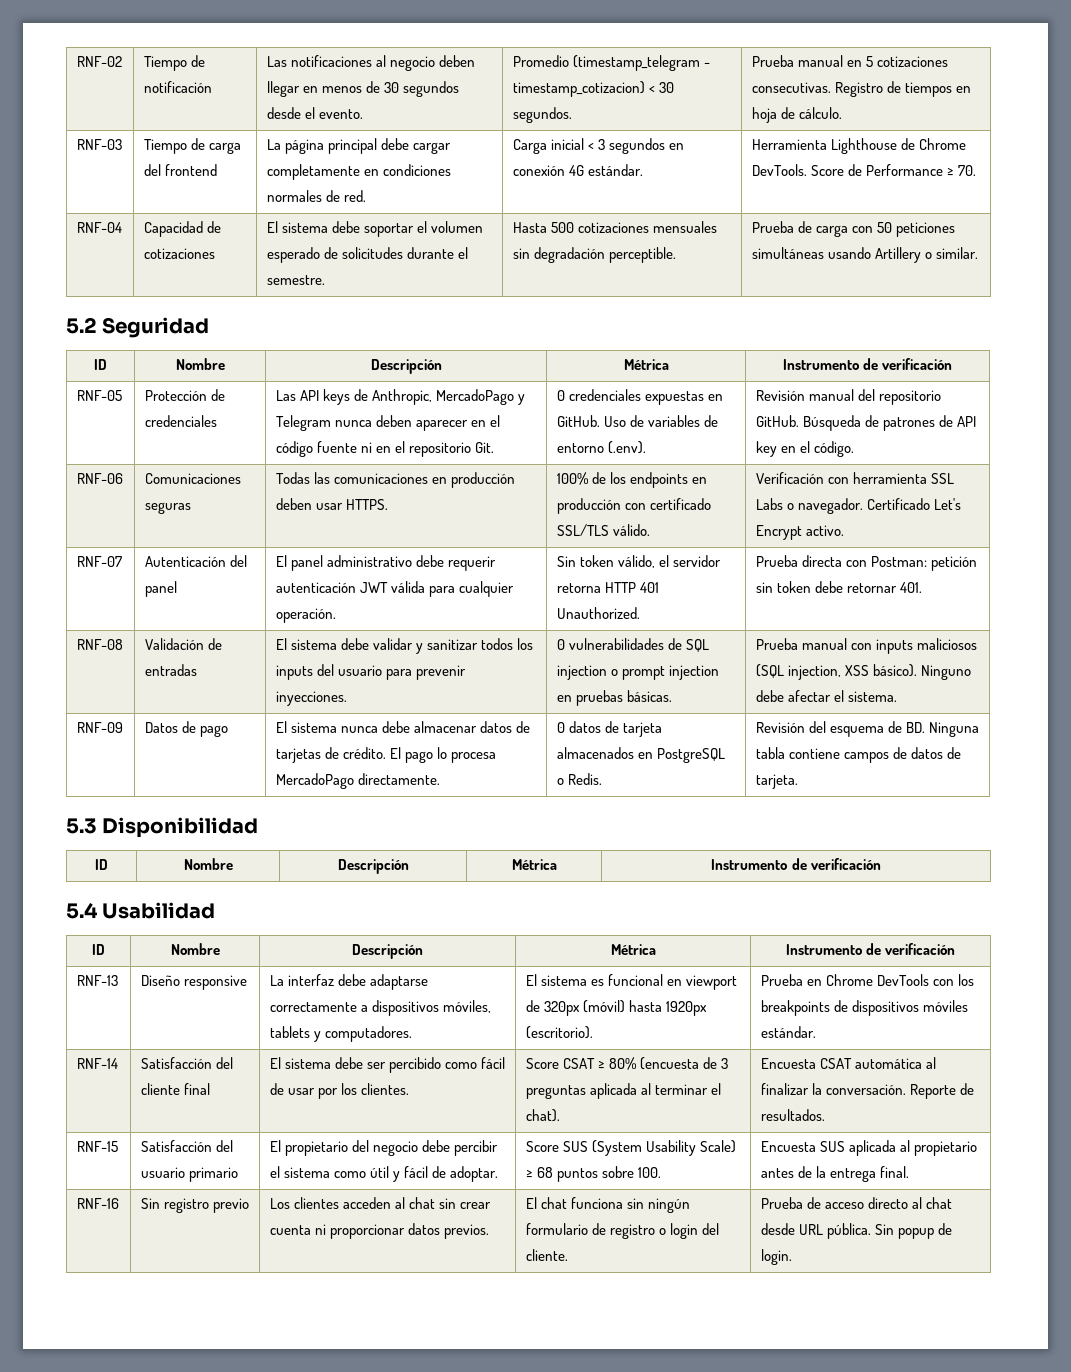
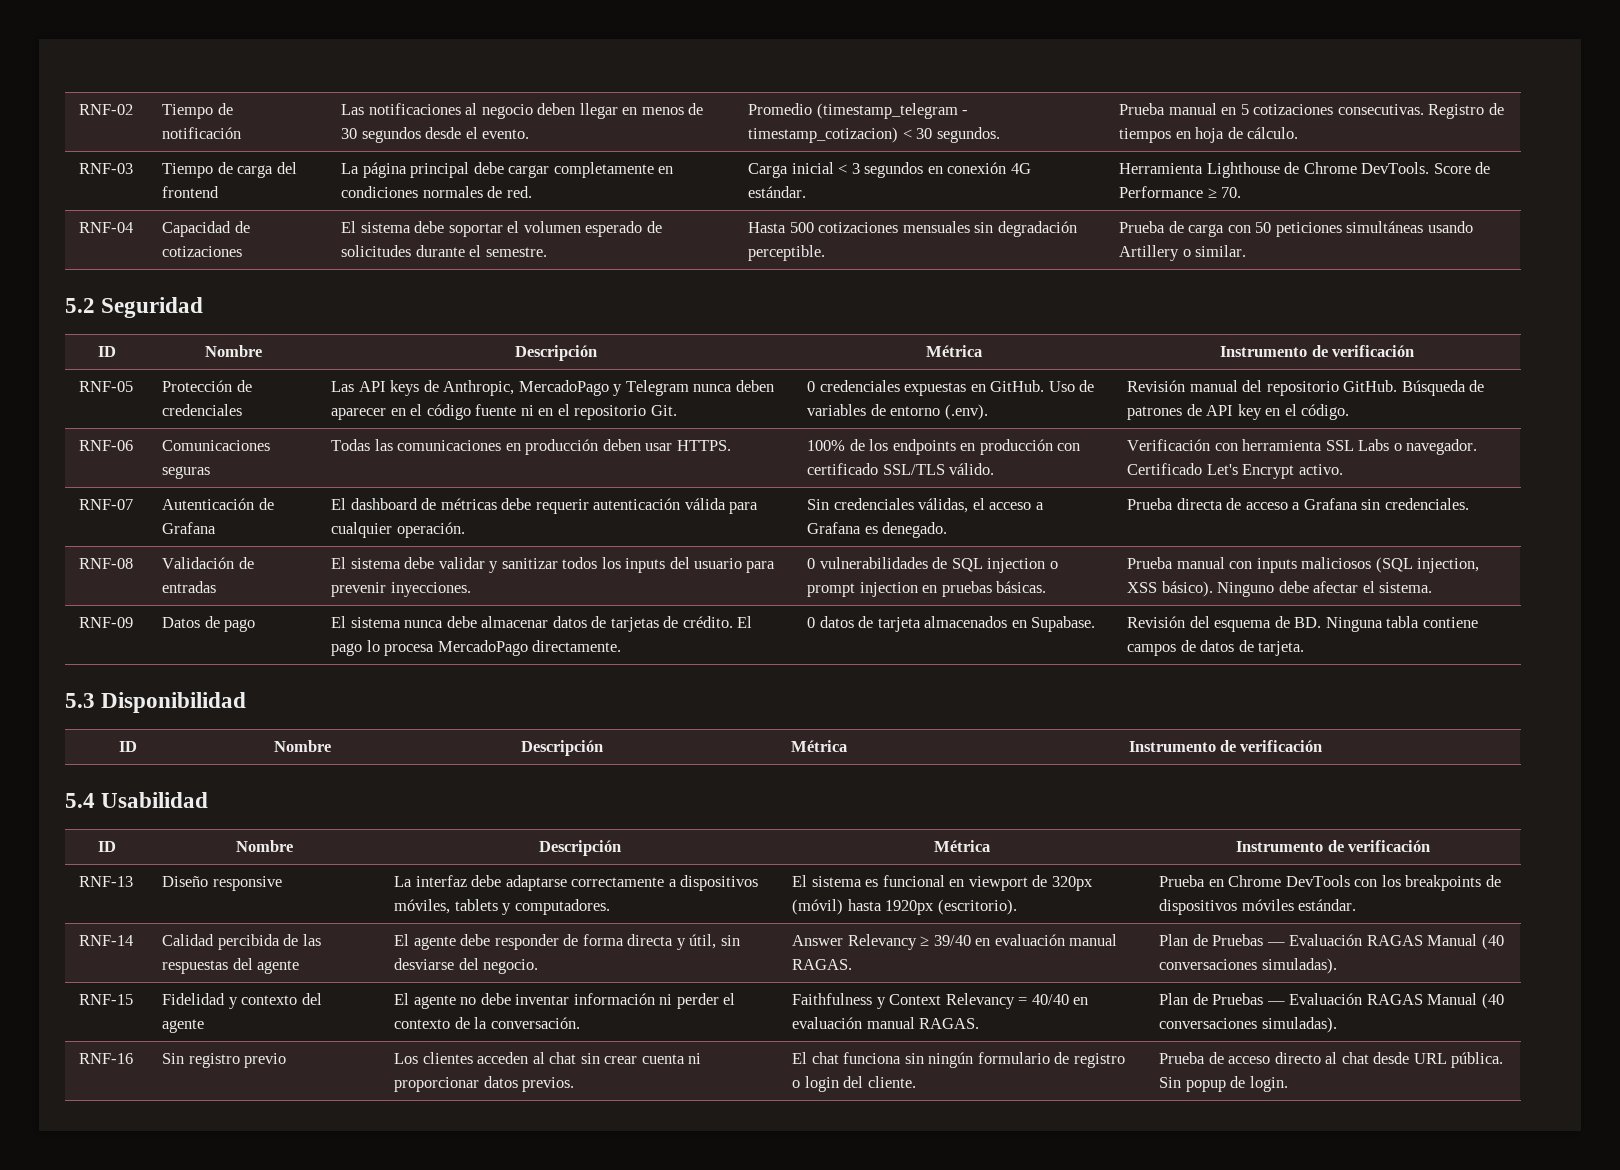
[229,555,247,567] [144,581,177,597] [275,555,412,571] del panel | El panel administrativo -> [258,498,274,510] [162,522,217,534] [331,498,497,510] de Grafana | El dashboard de métricas
[359,582,388,593] JWT -> (681, 504) none
[579,555,721,568] [556,582,659,593] [556,607,640,619] [755,555,977,571] [755,581,922,593] token válido, el servidor retorna HTTP 401 Unauthorized. | Prueba directa con Postman: petición sin token debe retornar 401. -> [833,498,1044,513] [807,522,948,538] [1127,498,1469,510] credenciales válidas, el acceso a Grafana es denegado. | Prueba directa de acceso a Grafana sin credenciales.
[656,748,725,763] [556,773,602,785] PostgreSQL o Redis. -> [1031,616,1096,632] Supabase.
[140,1057,233,1069] [140,1083,210,1095] [269,1057,505,1073] [269,1083,409,1099] [525,1057,728,1070] [525,1083,721,1099] [525,1109,560,1122] [760,1057,936,1069] [760,1083,974,1099] [760,1109,825,1121] [76,1141,118,1152] [140,1140,233,1152] [140,1167,238,1182] [269,1140,498,1156] [269,1166,498,1182] [525,1140,736,1156] [525,1166,661,1182] [760,1140,977,1156] [760,1166,909,1182] Satisfacción del cliente final | El sistema debe ser percibido como fácil de usar por los clientes. | Score CSAT ≥ 80% (encuesta de 3 preguntas aplicada al terminar el chat). | Encuesta CSAT automática al finalizar la conversación. Reporte de resultados. // RNF-15 | Satisfacción del usuario primario | El propietario del negocio debe percibir el sistema como útil y fácil de adoptar. | Score SUS (System Usability Scale) ≥ 68 puntos sobre 100. | Encuesta SUS aplicada al propietario antes de la entrega final. -> [162,934,321,950] [162,958,300,974] [394,934,740,950] [394,958,539,974] [792,934,1118,950] [792,959,853,970] [1159,934,1504,950] [1159,958,1337,974] [79,994,134,1005] [162,993,322,1009] [162,1019,205,1033] [394,993,736,1009] [394,1017,580,1029] [792,993,1089,1009] [792,1017,980,1029] [1159,993,1504,1009] [1159,1017,1337,1033] Calidad percibida de las respuestas del agente | El agente debe responder de forma directa y útil, sin desviarse del negocio. | Answer Relevancy ≥ 39/40 en evaluación manual RAGAS. | Plan de Pruebas — Evaluación RAGAS Manual (40 conversaciones simuladas). // RNF-15 | Fidelidad y contexto del agente | El agente no debe inventar información ni perder el contexto de la conversación. | Faithfulness y Context Relevancy = 40/40 en evaluación manual RAGAS. | Plan de Pruebas — Evaluación RAGAS Manual (40 conversaciones simuladas).

